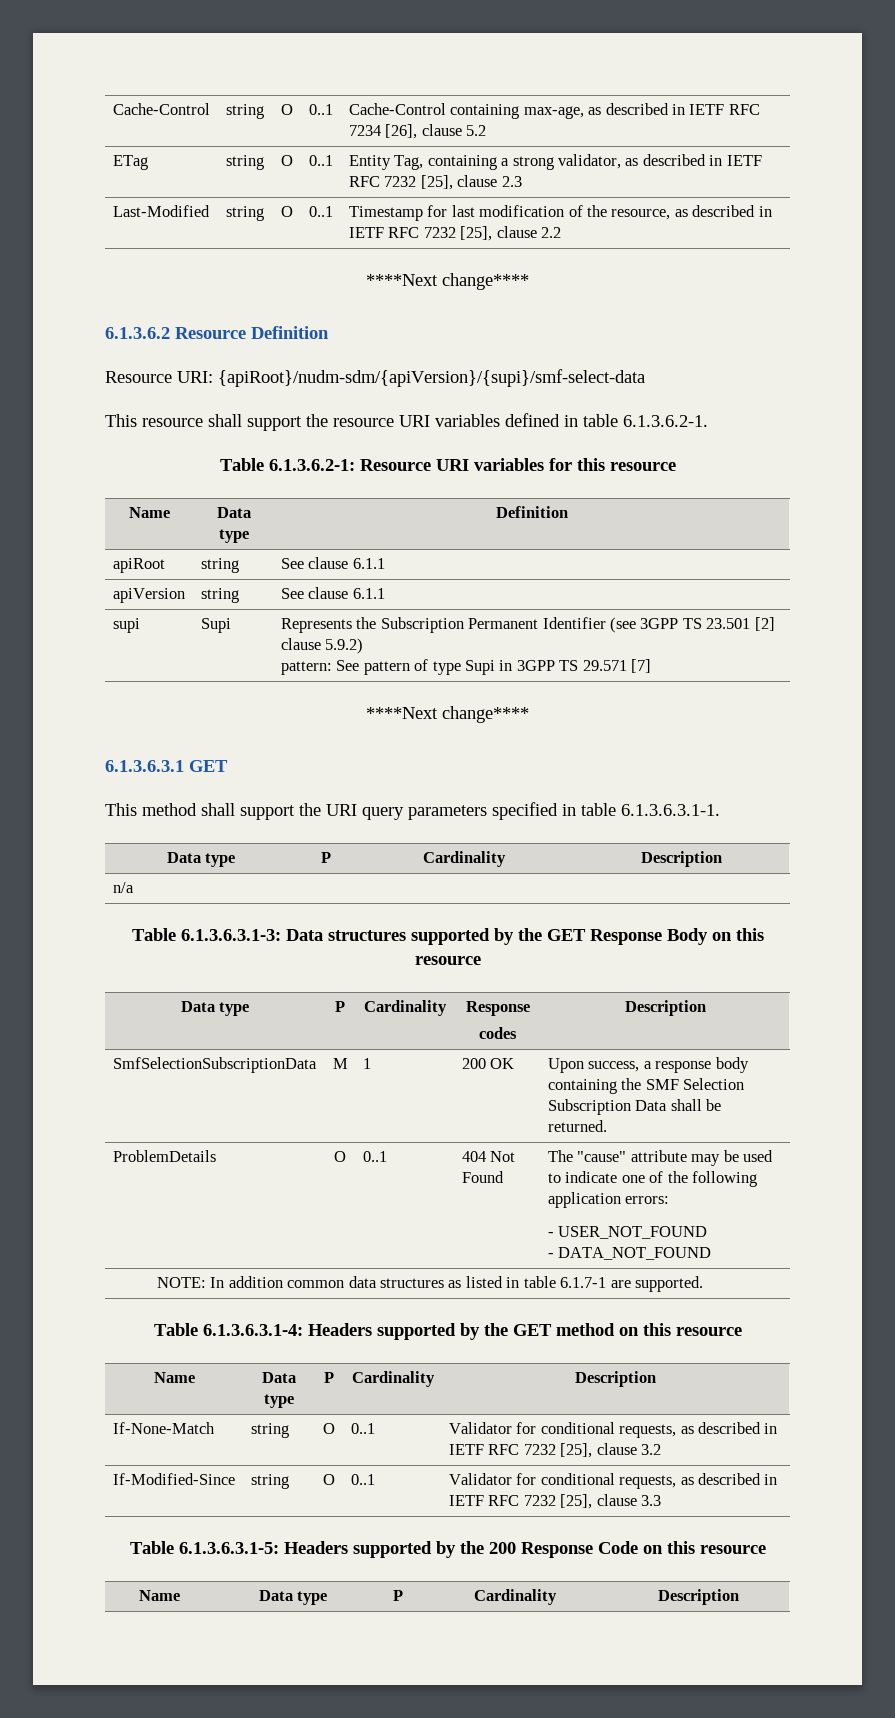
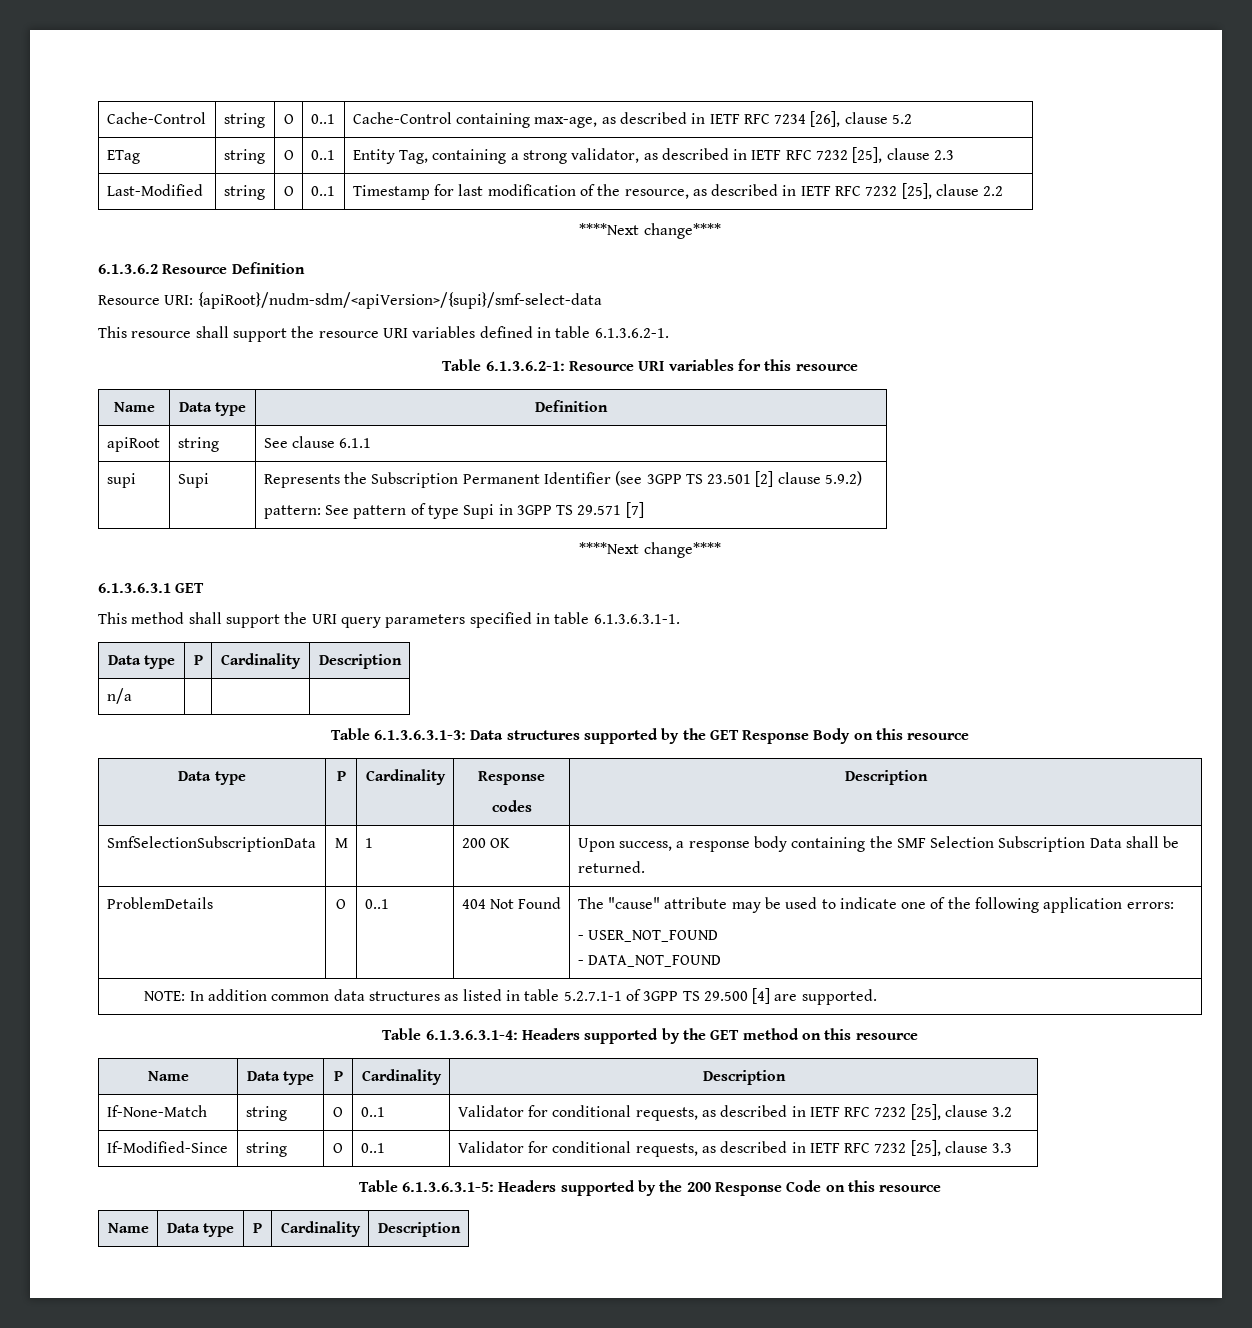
[218,369,645,387] {apiRoot}/nudm-sdm/{apiVersion}/{supi}/smf-select-data -> [197,292,602,309] {apiRoot}/nudm-sdm/<apiVersion>/{supi}/smf-select-data
[112,588,185,603] [200,588,239,603] [280,587,385,599] // apiVersion | string | See clause 6.1.1 -> (372, 443) none
[560,1277,607,1288] 6.1.7-1 -> [563,988,771,1004] 5.2.7.1-1 of 3GPP TS 29.500 [4]

